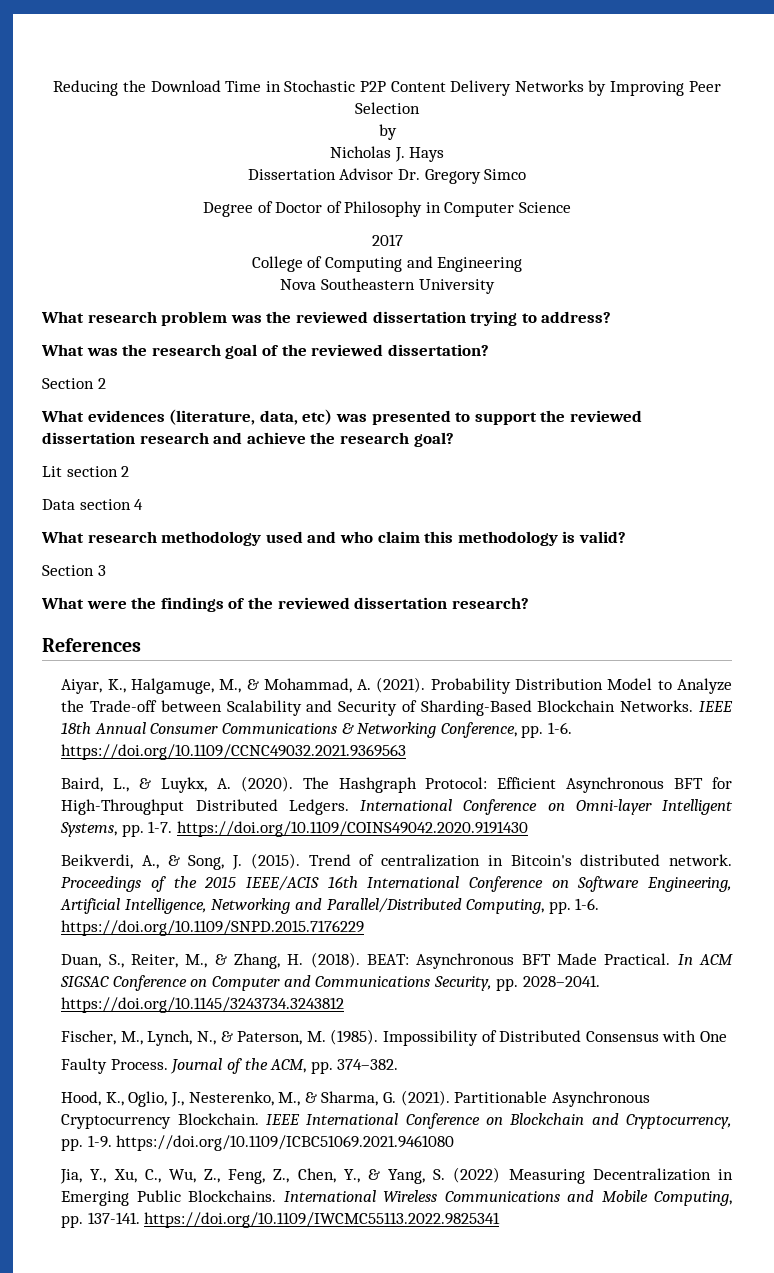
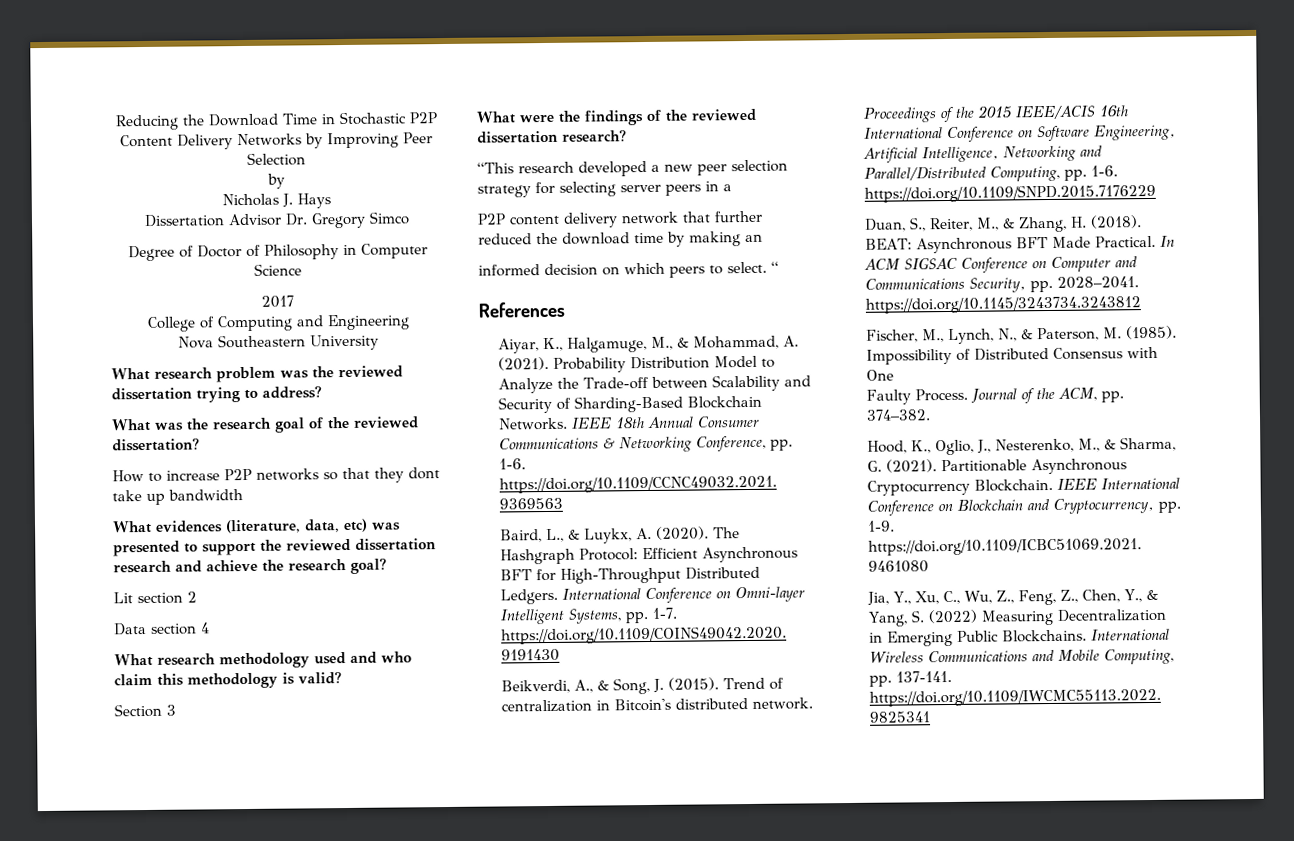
[42,378,106,389] Section 2 -> [112,467,440,483] [112,489,243,505] How to increase P2P networks so that they dont take up bandwidth
(529, 603) none -> [477,159,788,177] [477,181,732,198] [477,210,763,228] [478,231,763,247] [478,261,779,278] // “This research developed a new peer selection strategy for selecting server peers in a // P2P content delivery network that further reduced the download time by making an // informed decision on which peers to select. “

